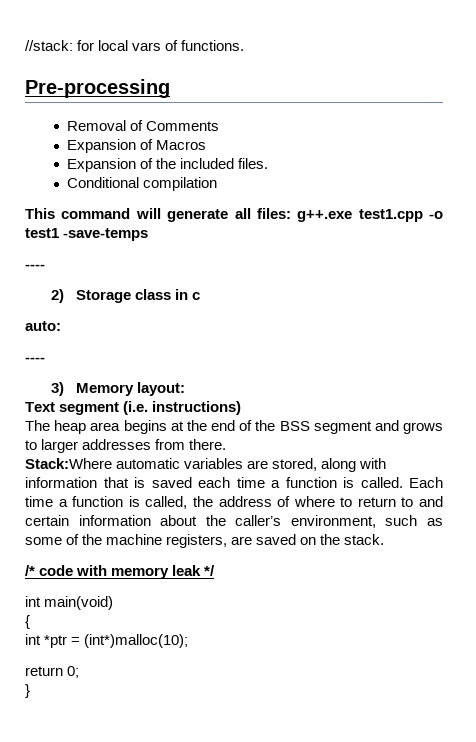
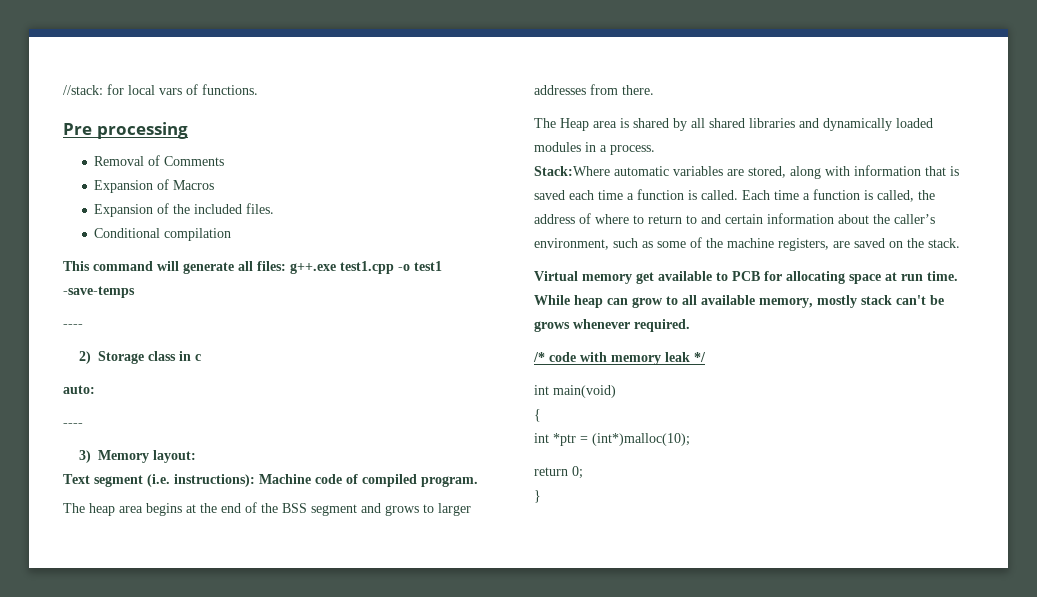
[25,79,170,98] Pre-processing -> [63,122,188,139] Pre processing
[152,401,242,415] instructions) -> [174,474,478,487] instructions): Machine code of compiled program.
(227, 444) none -> [534,118,933,131] [534,142,655,155] // The Heap area is shared by all shared libraries and dynamically loaded modules in a process.
(385, 539) none -> [534,271,958,284] [534,295,944,308] [534,319,690,332] // Virtual memory get available to PCB for allocating space at run time. While heap can grow to all available memory, mostly stack can't be grows whenever required.

